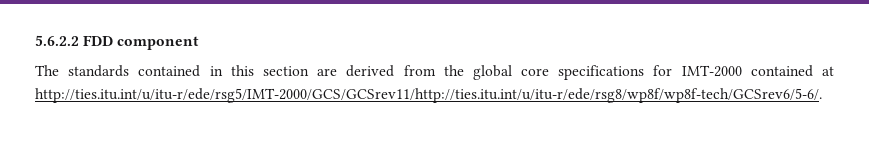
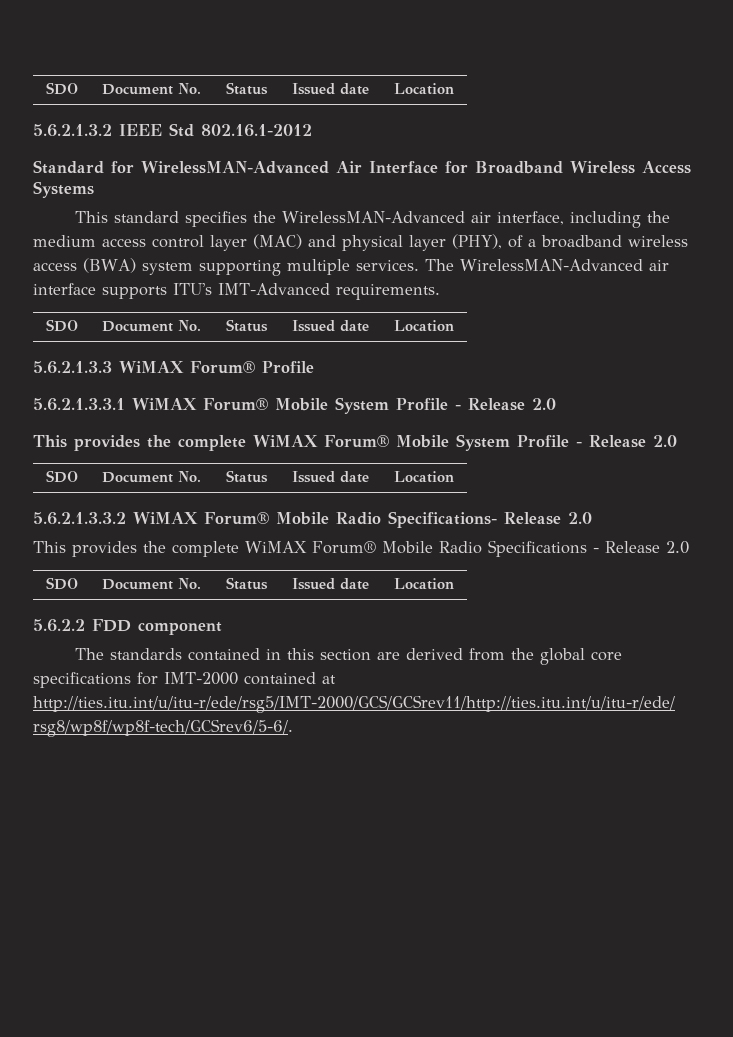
(35, 40) none -> [45,82,78,95] [102,83,201,95] [226,82,268,95] [292,83,369,95] [394,83,454,95] [33,123,312,137] [33,160,691,174] [33,181,94,198] [75,211,671,228] [33,234,688,251] [33,258,669,276] [33,283,440,300] [45,319,78,332] [102,320,201,332] [226,319,268,332] [292,320,369,332] [394,320,454,332] [33,361,314,374] [33,397,556,414] [33,434,677,451] [45,470,78,483] [102,471,201,483] [226,470,268,483] [292,471,369,483] [394,471,454,483] [33,511,592,528] [33,540,689,557] [45,577,78,590] [102,578,201,590] [226,577,268,590] [292,578,369,590] [394,578,454,590] SDO | Document No. | Status | Issued date | Location // 5.6.2.1.3.2 IEEE Std 802.16.1-2012 // Standard for WirelessMAN-Advanced Air Interface for Broadband Wireless Access Systems // This standard specifies the WirelessMAN-Advanced air interface, including the medium access control layer (MAC) and physical layer (PHY), of a broadband wireless access (BWA) system supporting multiple services. The WirelessMAN-Advanced air interface supports ITU's IMT-Advanced requirements. // SDO | Document No. | Status | Issued date | Location // 5.6.2.1.3.3 WiMAX Forum® Profile // 5.6.2.1.3.3.1 WiMAX Forum® Mobile System Profile - Release 2.0 // This provides the complete WiMAX Forum® Mobile System Profile - Release 2.0 // SDO | Document No. | Status | Issued date | Location // 5.6.2.1.3.3.2 WiMAX Forum® Mobile Radio Specifications- Release 2.0 // This provides the complete WiMAX Forum® Mobile Radio Specifications - Release 2.0 // SDO | Document No. | Status | Issued date | Location //

